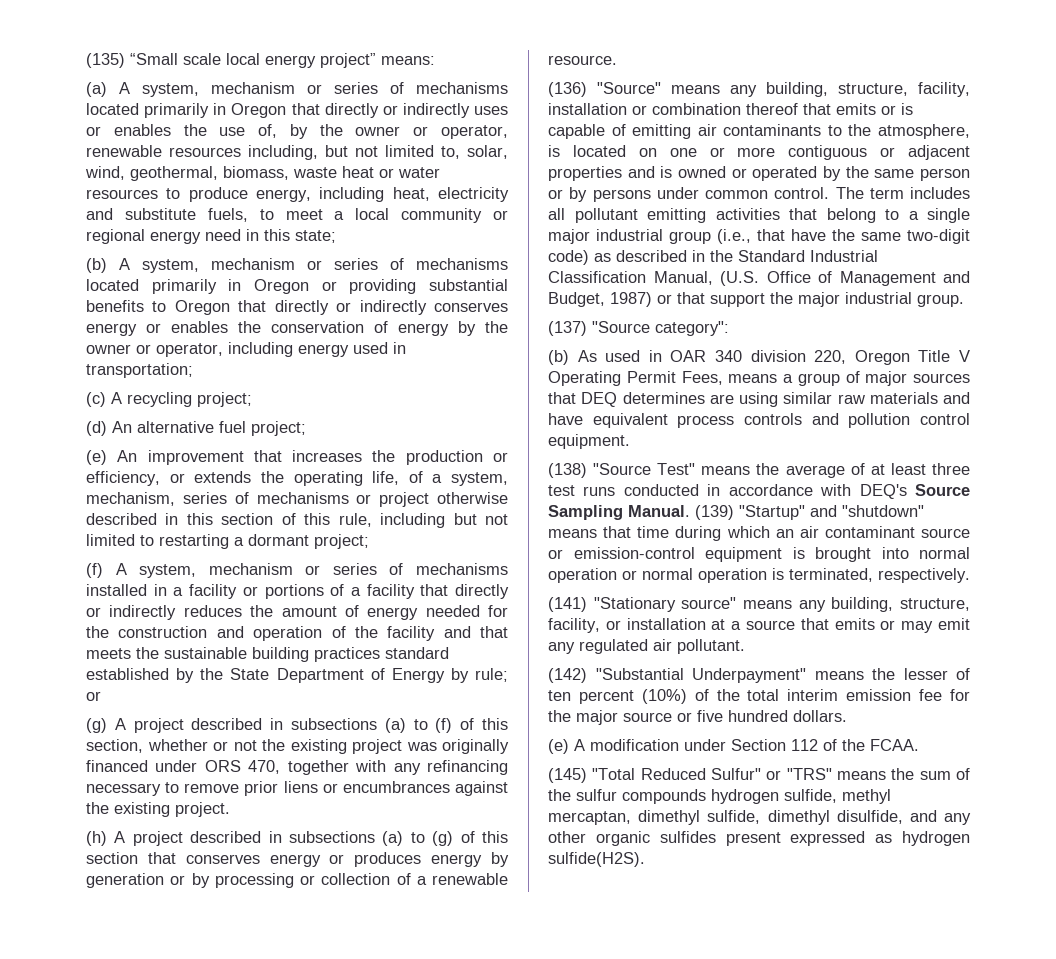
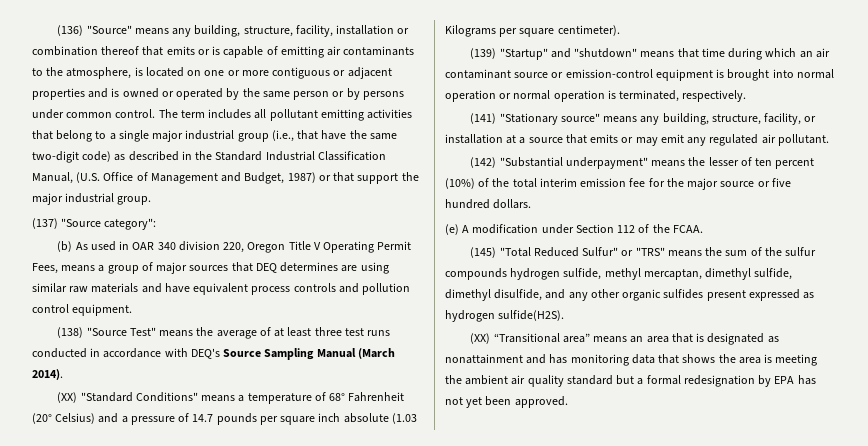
[86,53,435,68] [86,82,508,97] [86,103,508,118] [86,124,508,139] [86,145,508,160] [85,166,440,181] [86,187,509,202] [86,208,508,223] [86,229,336,244] [86,258,508,273] [86,279,508,294] [86,300,508,315] [86,321,508,336] [86,342,406,357] [86,363,193,378] [86,392,252,407] [86,421,306,436] [86,450,508,465] [86,471,508,486] [86,492,508,507] [86,513,509,528] [86,534,369,549] [86,563,508,578] [86,584,509,599] [86,605,508,620] [86,626,508,641] [86,647,449,662] [86,668,508,683] [86,691,101,701] [86,718,509,733] [86,739,509,754] [86,760,508,775] [86,781,508,796] [86,802,230,817] [86,831,508,846] [86,852,509,867] [86,873,508,888] [548,55,617,65] (135) “Small scale local energy project” means: // (a) A system, mechanism or series of mechanisms located primarily in Oregon that directly or indirectly uses or enables the use of, by the owner or operator, renewable resources including, but not limited to, solar, wind, geothermal, biomass, waste heat or water resources to produce energy, including heat, electricity and substitute fuels, to meet a local community or regional energy need in this state; // (b) A system, mechanism or series of mechanisms located primarily in Oregon or providing substantial benefits to Oregon that directly or indirectly conserves energy or enables the conservation of energy by the owner or operator, including energy used in transportation; // (c) A recycling project; // (d) An alternative fuel project; // (e) An improvement that increases the production or efficiency, or extends the operating life, of a system, mechanism, series of mechanisms or project otherwise described in this section of this rule, including but not limited to restarting a dormant project; // (f) A system, mechanism or series of mechanisms installed in a facility or portions of a facility that directly or indirectly reduces the amount of energy needed for the construction and operation of the facility and that meets the sustainable building practices standard established by the State Department of Energy by rule; or // (g) A project described in subsections (a) to (f) of this section, whether or not the existing project was originally financed under ORS 470, together with any refinancing necessary to remove prior liens or encumbrances against the existing project. // (h) A project described in subsections (a) to (g) of this section that conserves energy or produces energy by generation or by processing or collection of a renewable resource. // -> (57, 30) none
[628,505,690,517] Manual. -> [316,348,395,359] [32,369,63,380] [57,392,405,404] [32,413,417,425] [445,25,620,37] Manual (March 2014). // (XX) "Standard Conditions" means a temperature of 68° Fahrenheit (20° Celsius) and a pressure of 14.7 pounds per square inch absolute (1.03 Kilograms per square centimeter). //
[692,668,806,683] Underpayment" -> [565,157,648,169] underpayment"
(645, 859) none -> [470,333,779,345] [445,354,818,366] [445,375,816,387] [445,396,568,408] // (XX) “Transitional area” means an area that is designated as nonattainment and has monitoring data that shows the area is meeting the ambient air quality standard but a formal redesignation by EPA has not yet been approved.

